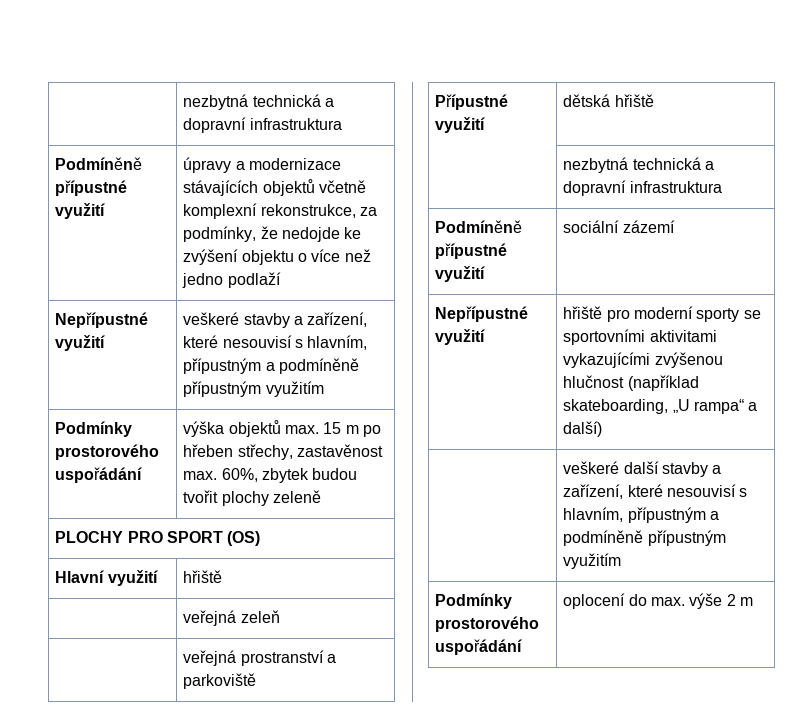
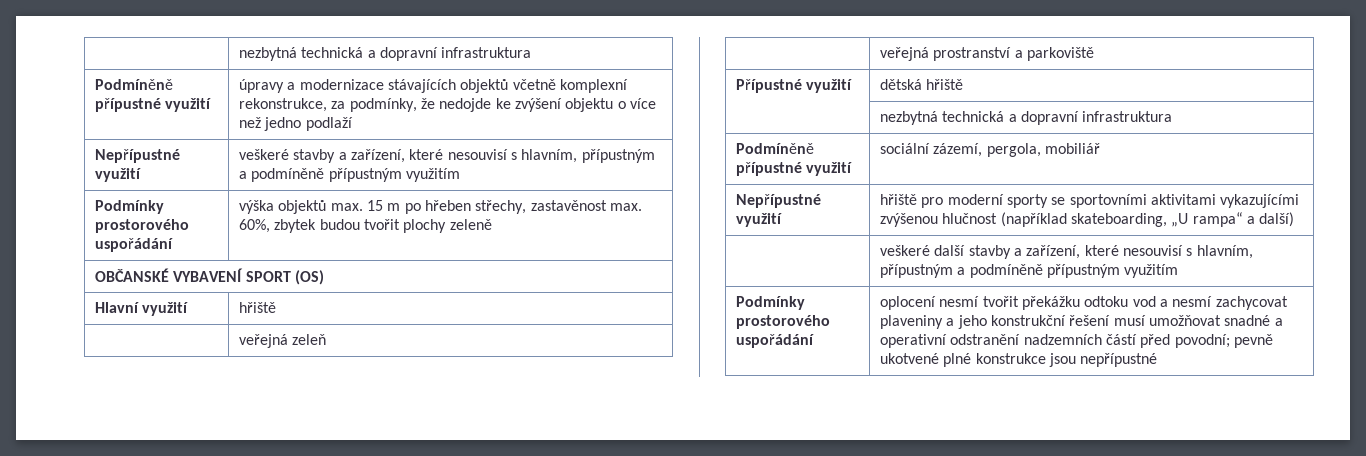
[55,531,163,543] PLOCHY PRO -> [95,268,244,282] OBČANSKÉ VYBAVENÍ
[622,220,675,233] zázemí -> [933,143,1101,157] zázemí, pergola, mobiliář
[628,593,754,609] do max. výše 2 m -> [939,296,1288,310] [880,315,1283,329] [880,334,1274,348] [880,353,1158,367] nesmí tvořit překážku odtoku vod a nesmí zachycovat plaveniny a jeho konstrukční řešení musí umožňovat snadné a operativní odstranění nadzemních částí před povodní; pevně ukotvené plné konstrukce jsou nepřípustné

